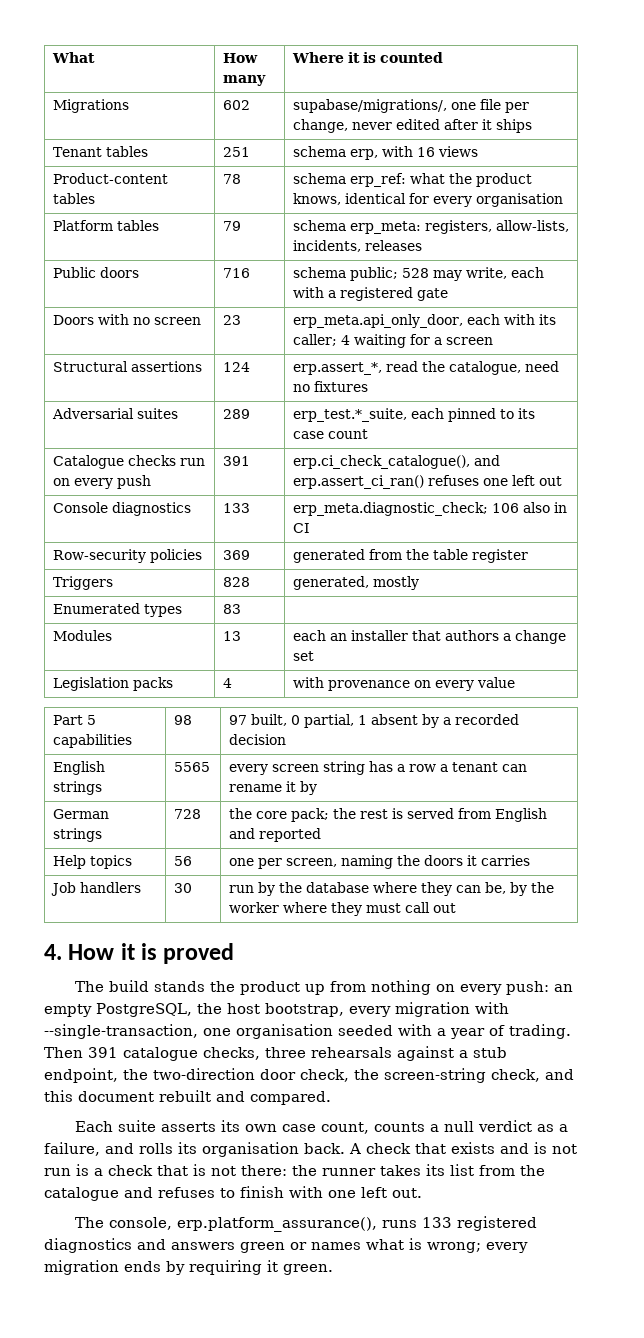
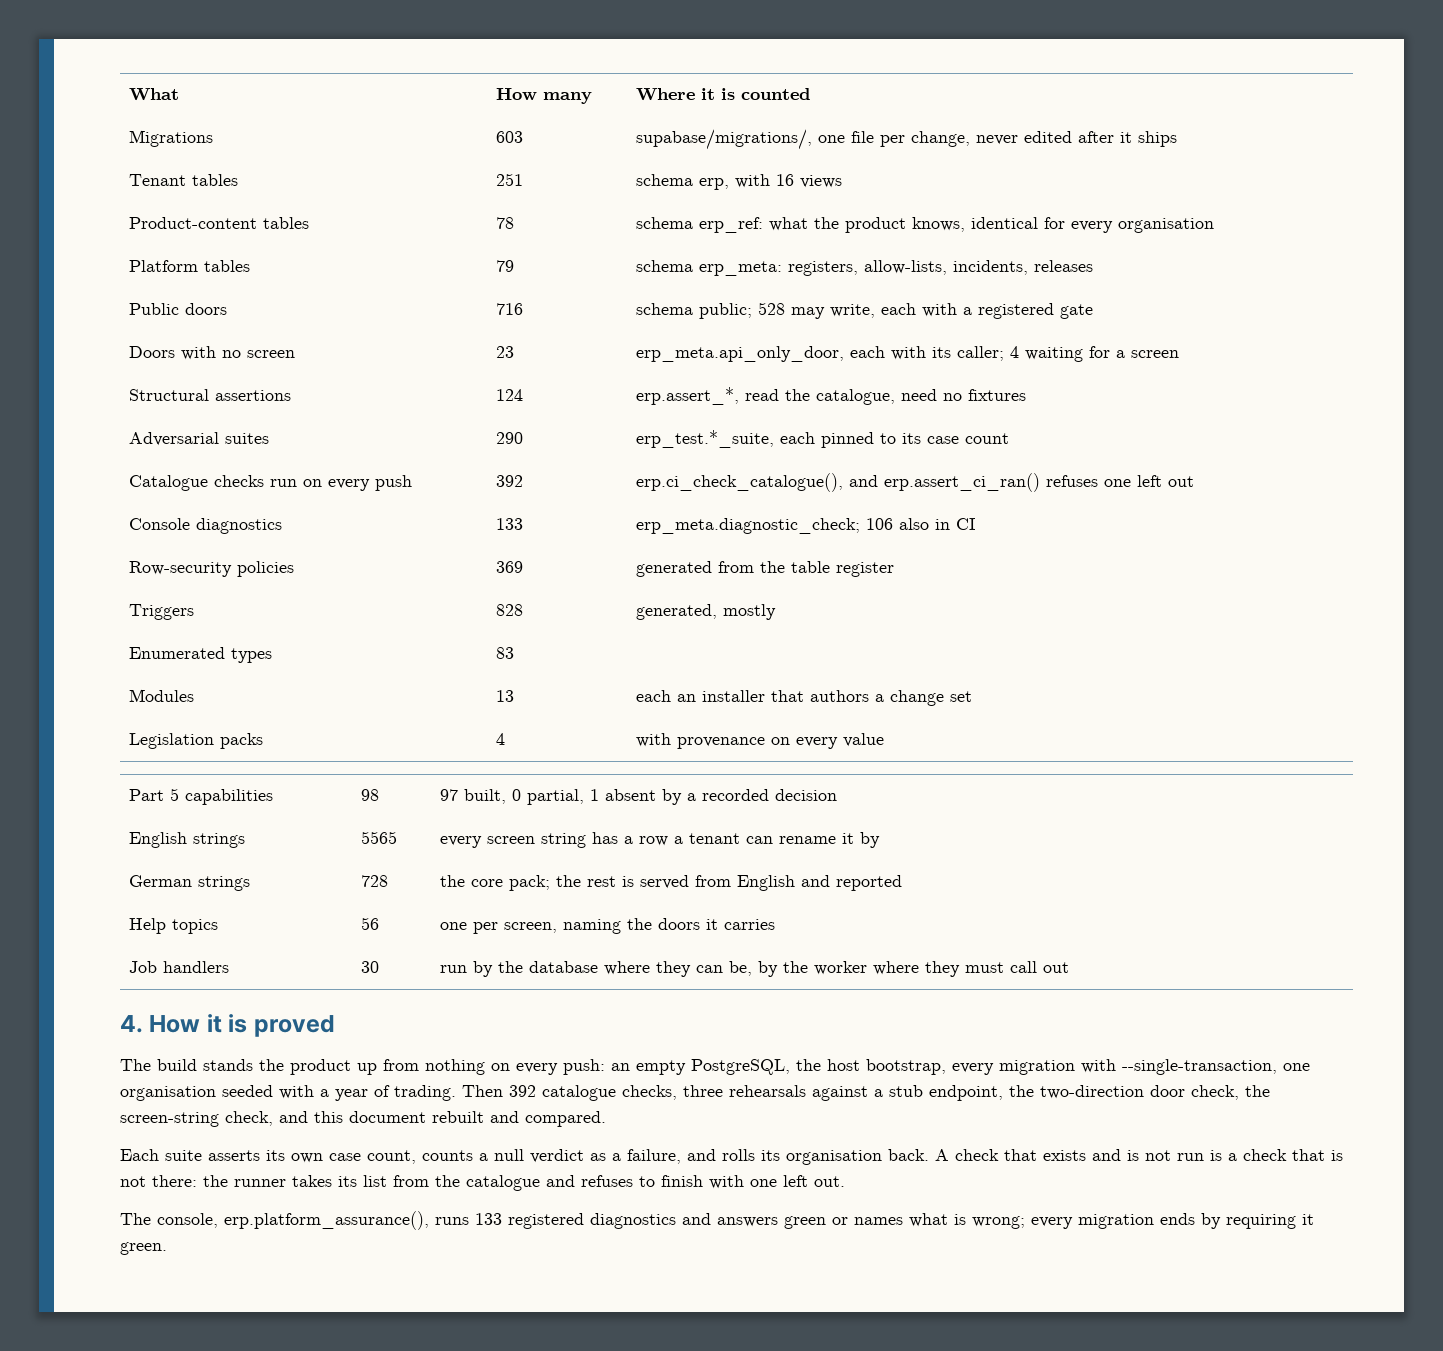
[222,100,250,110] 602 -> [496,131,524,143] 603
[222,409,250,419] 289 -> [496,432,524,444] 290
[222,456,250,466] 391 -> [496,475,524,487] 392
[88,1047,118,1058] 391 -> [509,1085,536,1097] 392

